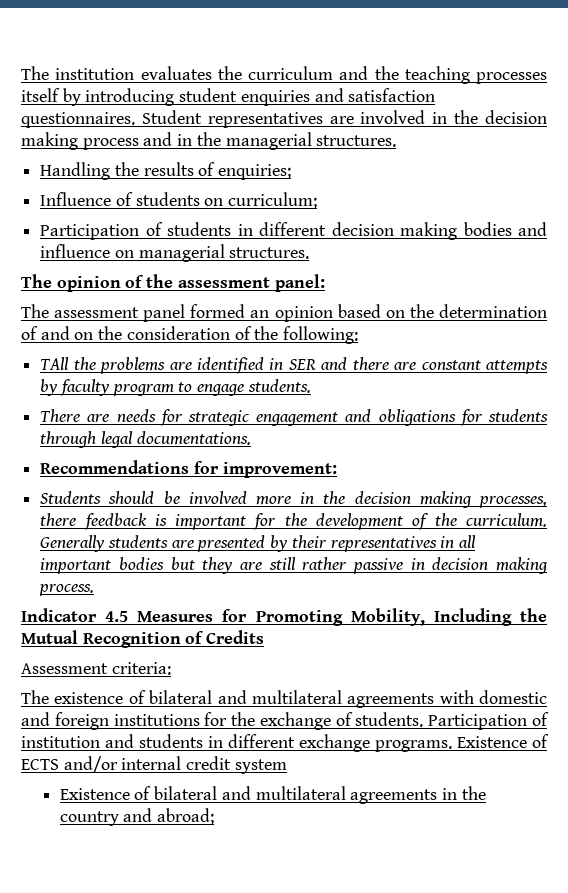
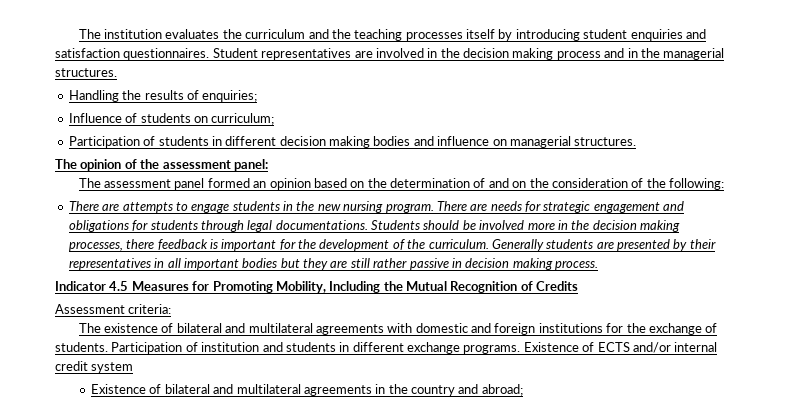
[40,357,548,374] [40,379,311,396] TAll the problems are identified in SER and there are constant attempts by faculty program to engage students. // -> [68,201,434,213] There are attempts to engage students in the new nursing program.
[40,460,337,478] // Recommendations for improvement: // -> (368, 225) none

